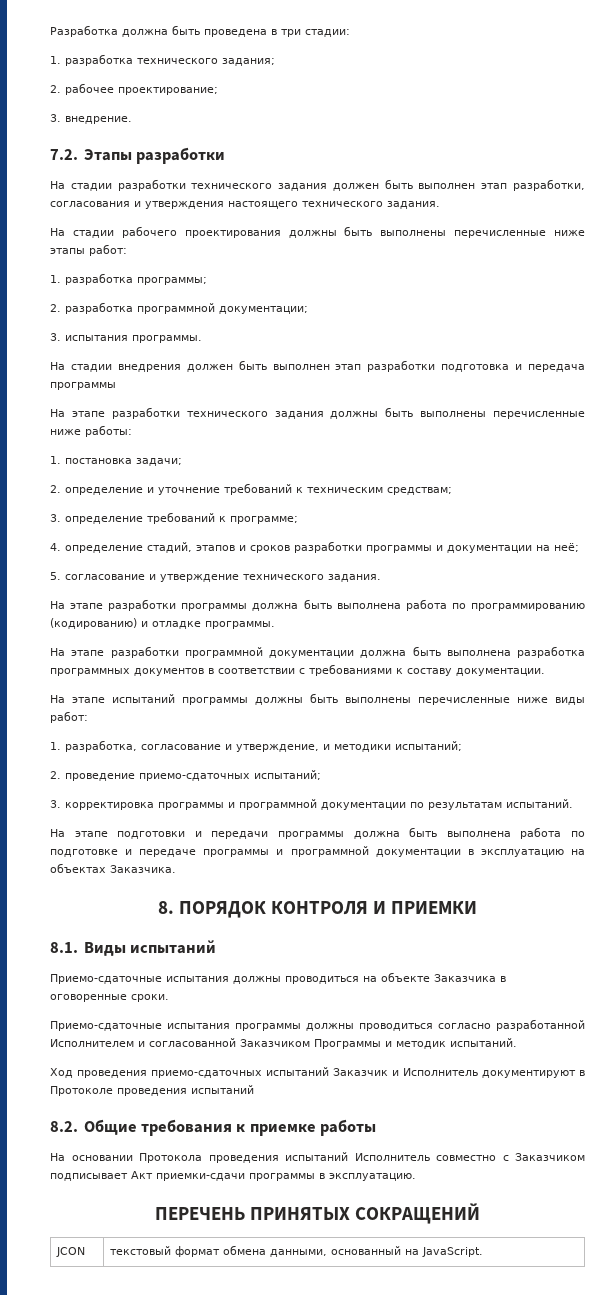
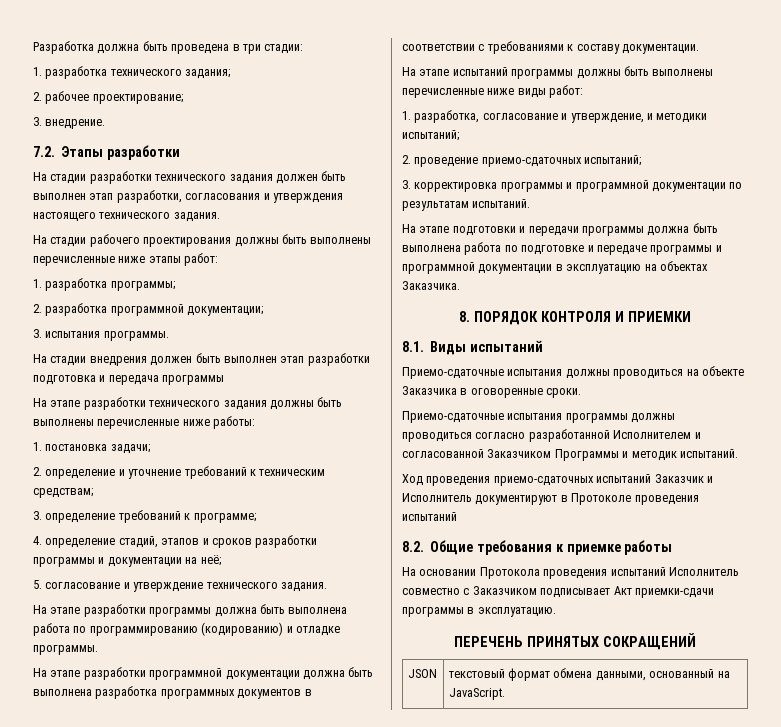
[55,1247,85,1257] JCON -> [407,669,437,678] JSON

